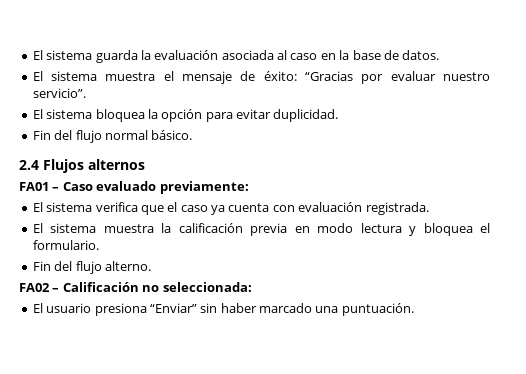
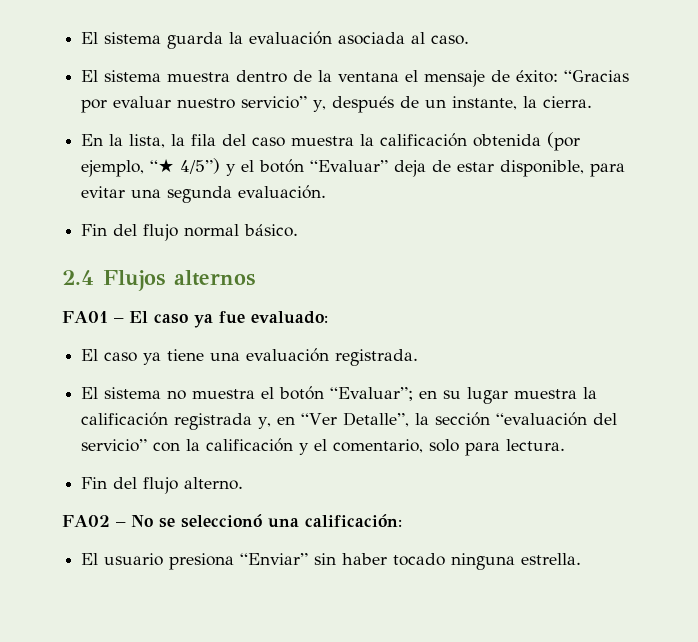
[290,50,440,60] [32,71,156,81] caso en la base de datos. // El sistema muestra -> [431,35,470,45] [81,70,400,83] caso. // El sistema muestra dentro de la ventana
[32,88,86,98] [32,109,339,122] servicio”. // El sistema bloquea la opción para evitar duplicidad. -> [241,96,593,113] [81,132,581,151] [81,158,626,177] [81,185,327,203] servicio” y, después de un instante, la cierra. // En la lista, la fila del caso muestra la calificación obtenida (por ejemplo, “★ 4/5”) y el botón “Evaluar” deja de estar disponible, para evitar una segunda evaluación.
[62,181,249,194] [32,202,429,215] [32,223,491,236] [32,240,99,250] Caso evaluado previamente: // El sistema verifica que el caso ya cuenta con evaluación registrada. // El sistema muestra la calificación previa en modo lectura y bloquea el formulario. -> [128,311,328,328] [81,348,419,366] [81,386,598,404] [81,412,618,430] [81,438,566,456] El caso ya fue evaluado: // El caso ya tiene una evaluación registrada. // El sistema no muestra el botón “Evaluar”; en su lugar muestra la calificación registrada y, en “Ver Detalle”, la sección “evaluación del servicio” con la calificación y el comentario, solo para lectura.
[62,282,252,292] Calificación no seleccionada: -> [130,514,402,528] No se seleccionó una calificación:
[259,303,414,316] marcado una puntuación. -> [393,553,582,570] tocado ninguna estrella.

